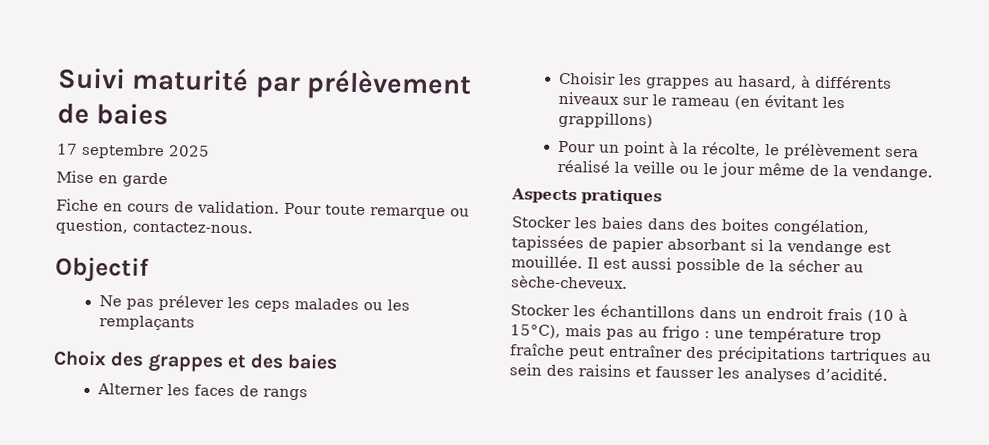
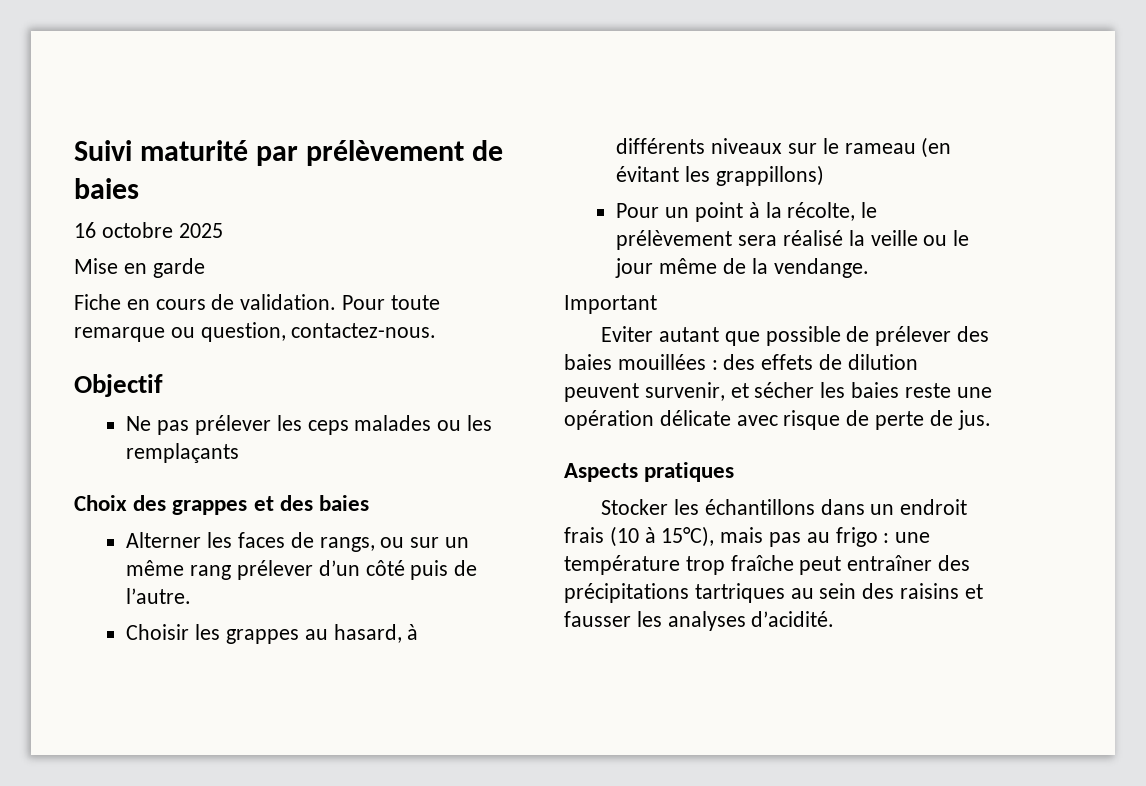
[56,143,165,160] 17 septembre -> [74,222,173,238] 16 octobre
[262,388,308,401] rangs -> [319,537,469,552] [126,560,478,580] [126,588,192,604] rangs, ou sur un même rang prélever d’un côté puis de l’autre.
[511,188,662,205] [511,216,870,236] [511,235,891,256] [511,255,864,274] [511,275,628,289] Aspects pratiques // Stocker les baies dans des boites congélation, tapissées de papier absorbant si la vendange est mouillée. Il est aussi possible de la sécher au sèche-cheveux. -> [564,295,657,314] [601,326,990,346] [564,354,918,370] [564,382,992,402] [564,410,991,430] [564,462,735,482] Important // Eviter autant que possible de prélever des baies mouillées : des effets de dilution peuvent survenir, et sécher les baies reste une opération délicate avec risque de perte de jus. // Aspects pratiques

